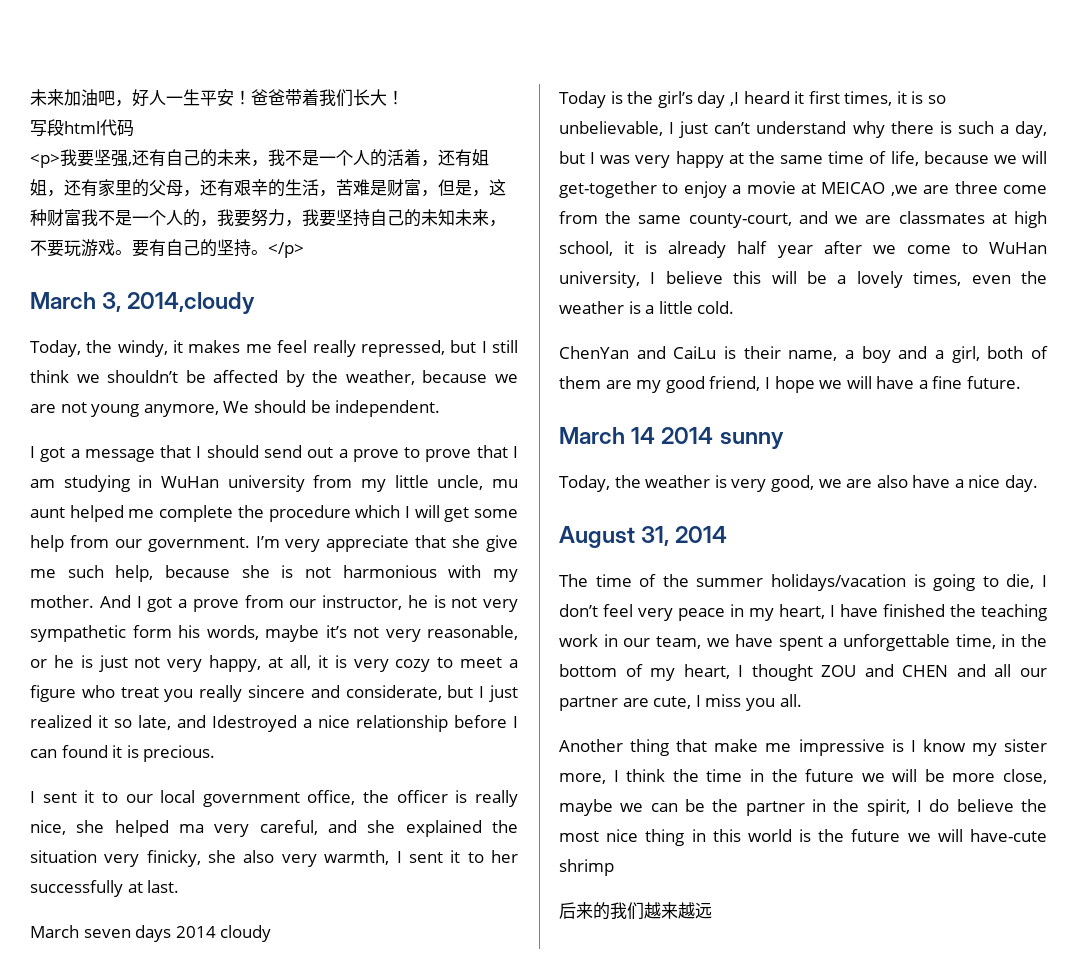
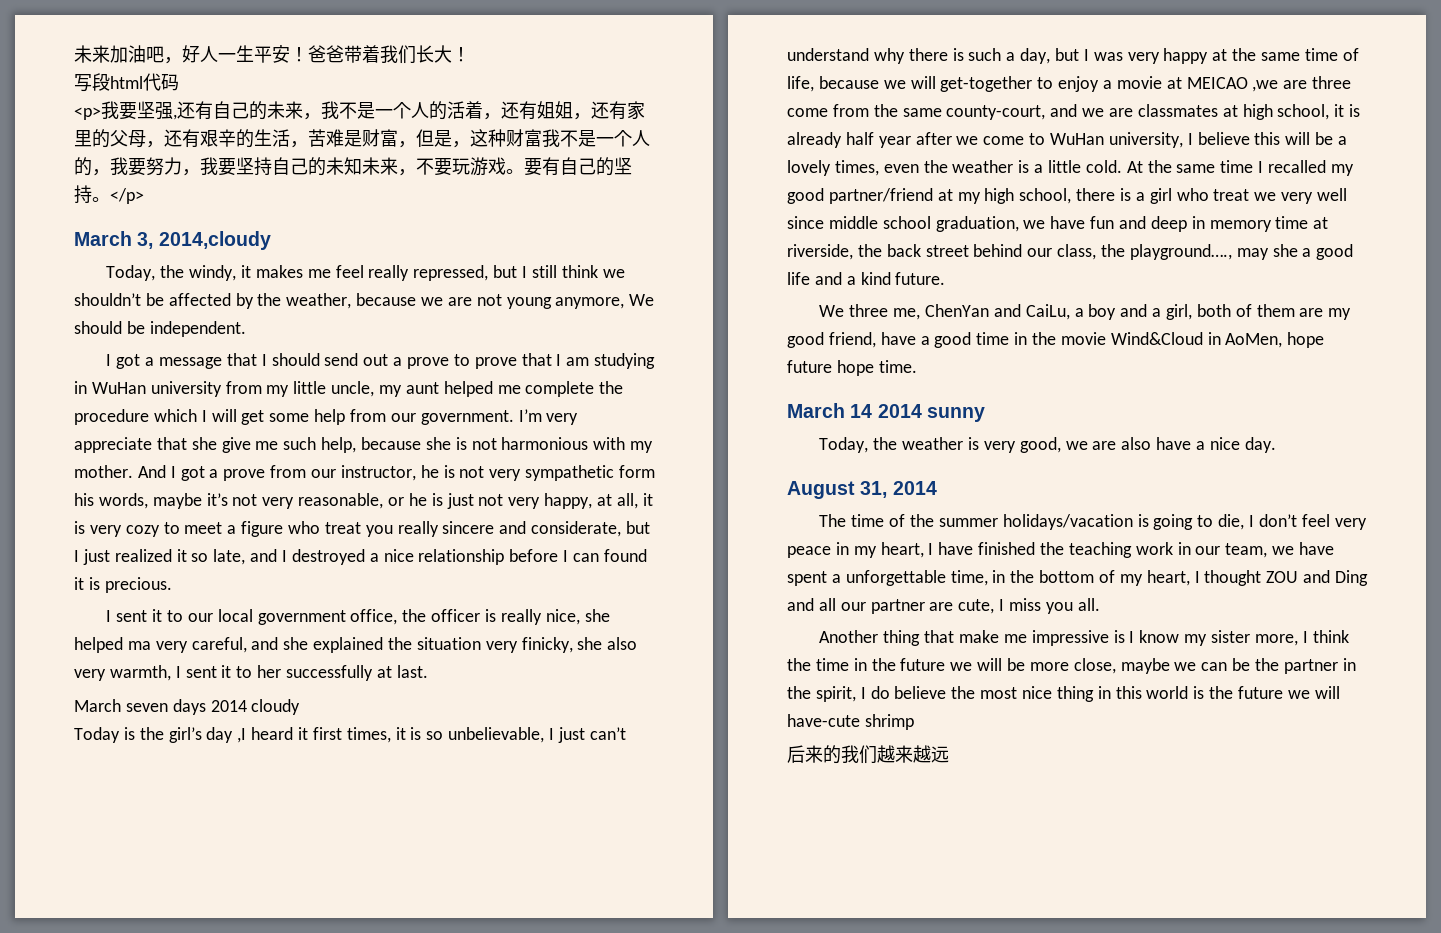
[492,479,518,488] mu -> [379,385,403,397] my
[212,715,297,732] Idestroyed -> [282,549,365,565] I destroyed
[559,346,838,361] // ChenYan and CaiLu is their name, -> [1126,160,1354,176] [787,188,1348,204] [787,216,1329,232] [787,244,1354,260] [787,272,946,285] [819,304,1070,320] At the same time I recalled my good partner/friend at my high school, there is a girl who treat we very well since middle school graduation, we have fun and deep in memory time at riverside, the back street behind our class, the playground…., may she a good life and a kind future. // We three me, ChenYan and CaiLu,
[764,376,1022,393] I hope we will have a fine future. -> [880,332,1325,348] [787,360,917,376] have a good time in the movie Wind&Cloud in AoMen, hope future hope time.
[902,665,949,677] CHEN -> [1335,570,1369,586] Ding

